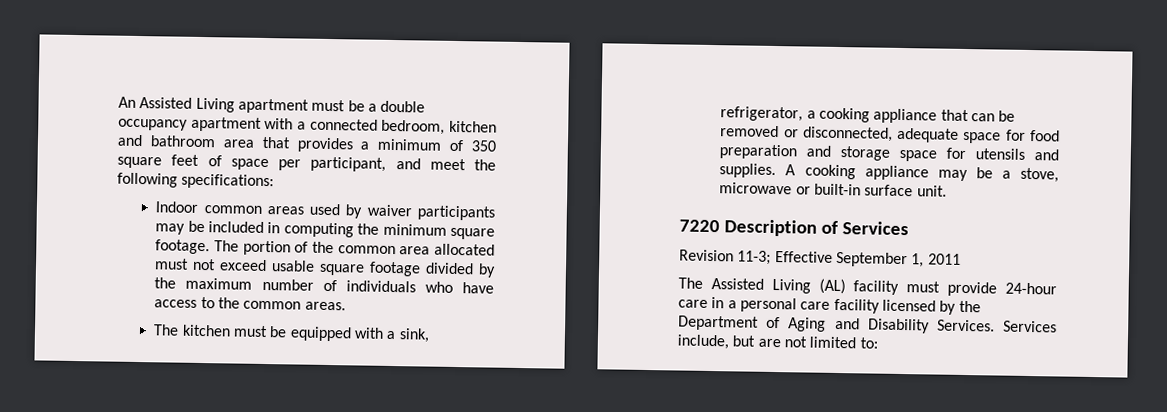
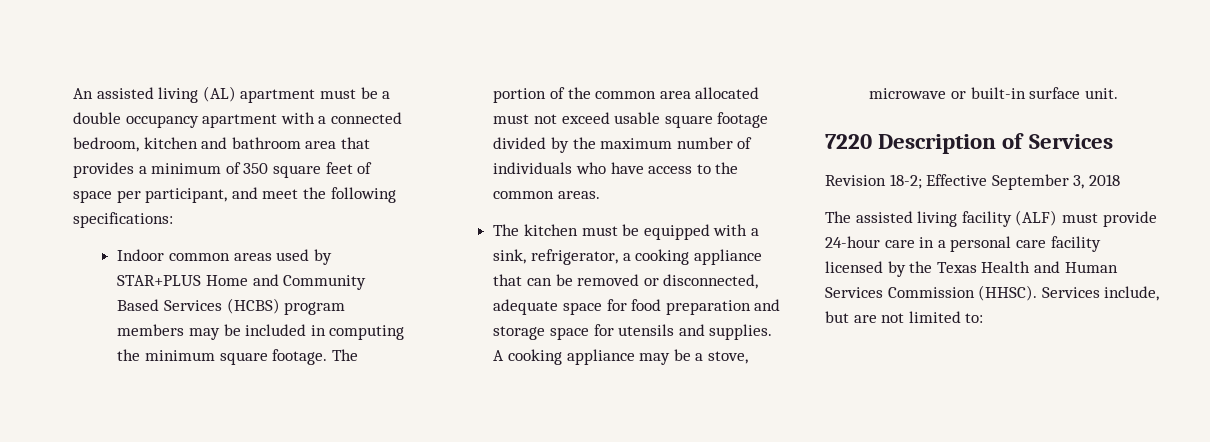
[139,97,235,113] Assisted Living -> [96,86,236,103] assisted living (AL)
[366,204,495,221] waiver participants -> [117,274,367,290] [117,298,346,315] [117,324,185,336] STAR+PLUS Home and Community Based Services (HCBS) program members
[737,250,772,265] 11-3; -> [889,174,922,189] 18-2;
[911,253,961,268] [678,277,900,295] 1, 2011 // The Assisted Living (AL) facility -> [1073,174,1120,189] [825,210,1058,227] 3, 2018 // The assisted living facility (ALF)
[678,315,995,334] Department of Aging and Disability Services. -> [936,261,1118,273] [825,285,1038,301] Texas Health and Human Services Commission (HHSC).

